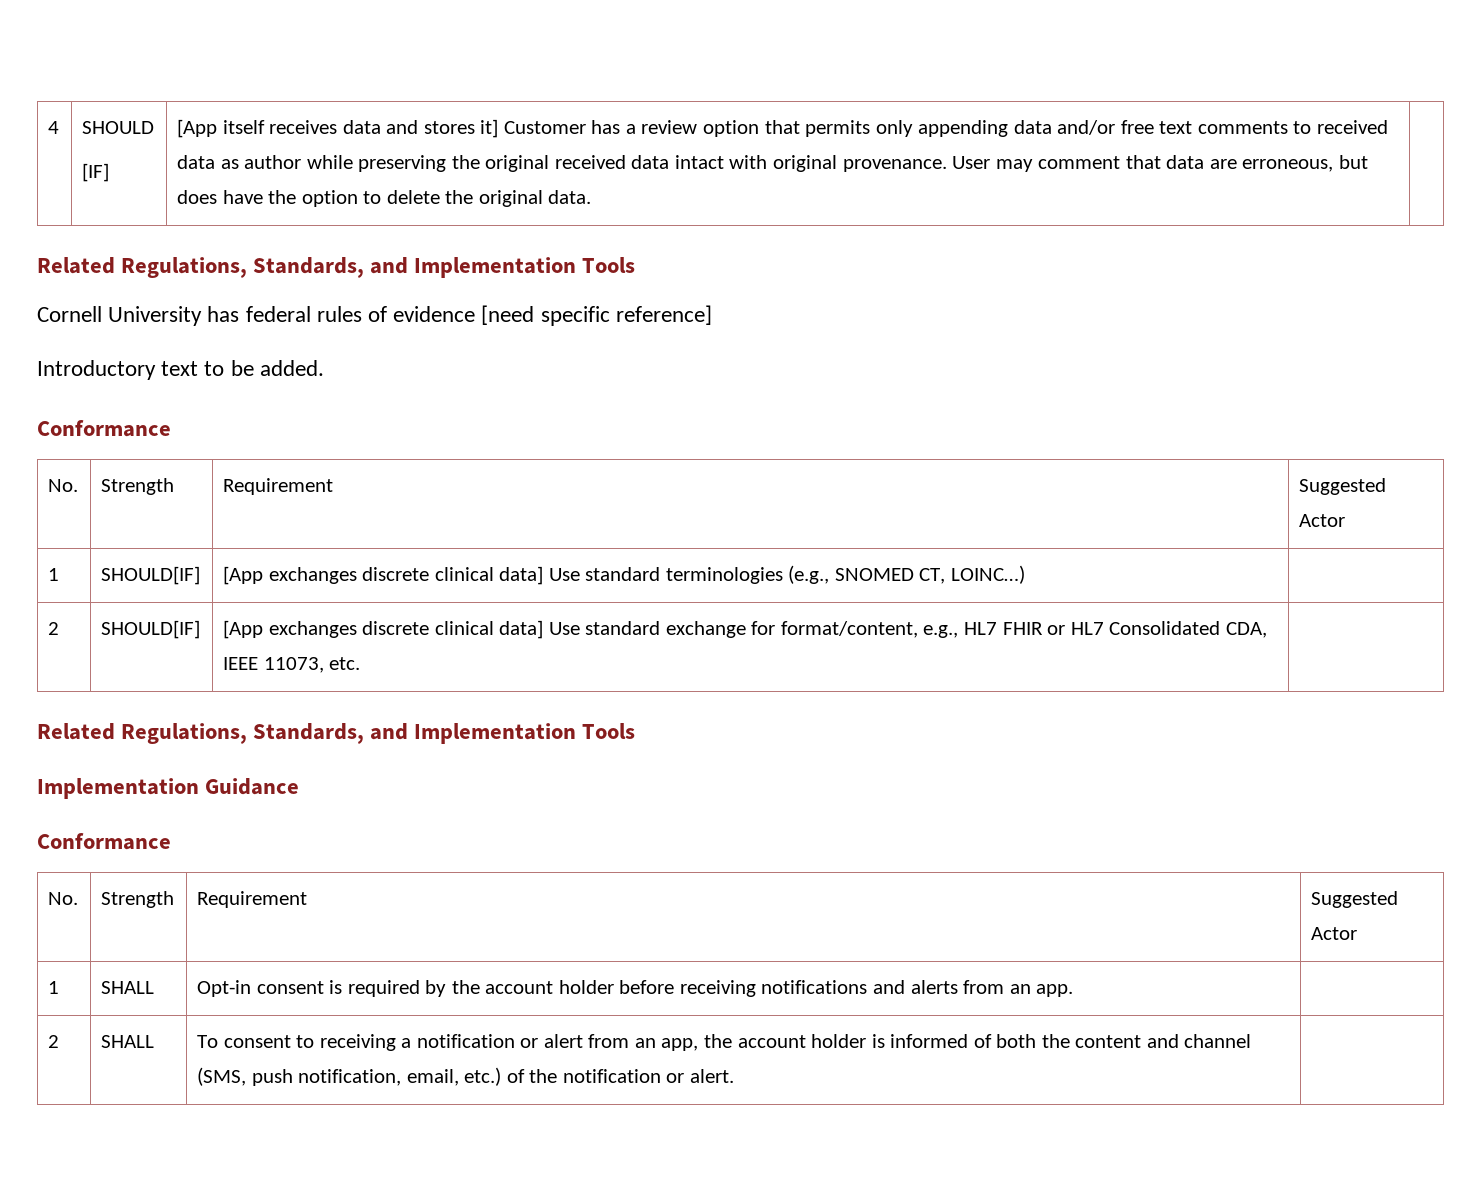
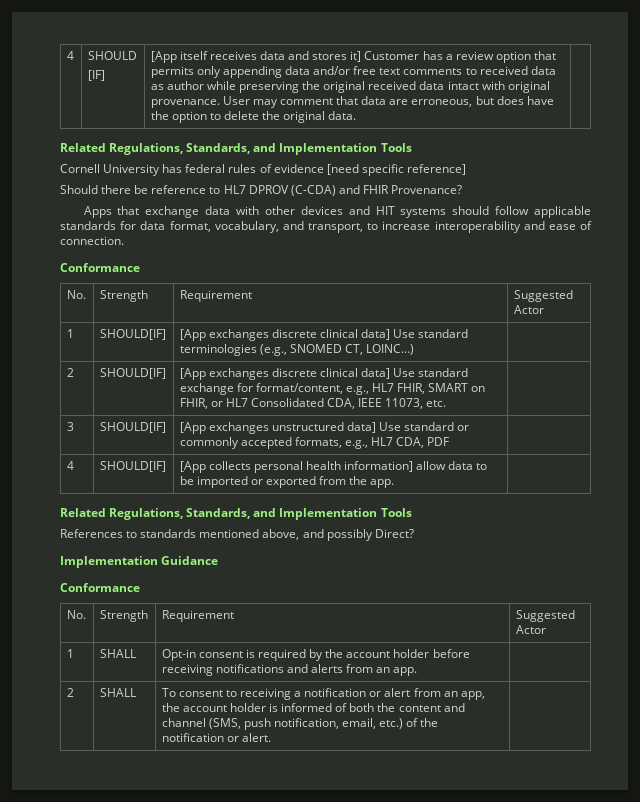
[37,360,324,380] Introductory text to be added. -> [60,185,463,196] [83,206,591,218] [60,221,593,233] [60,236,124,245] Should there be reference to HL7 DPROV (C-CDA) and FHIR Provenance? // Apps that exchange data with other devices and HIT systems should follow applicable standards for data format, vocabulary, and transport, to increase interoperability and ease of connection.
[1002,622,1043,635] FHIR -> [397,383,486,394] [179,398,208,409] FHIR, SMART on FHIR,
[37,723,636,744] // Related Regulations, Standards, and Implementation Tools -> [66,422,74,431] [99,422,166,433] [179,422,470,434] [179,437,450,449] [66,461,74,470] [99,461,166,472] [179,461,488,473] [179,476,395,488] [60,508,412,520] [60,529,414,541] // 3 | SHOULD[IF] | [App exchanges unstructured data] Use standard or commonly accepted formats, e.g., HL7 CDA, PDF | // 4 | SHOULD[IF] | [App collects personal health information] allow data to be imported or exported from the app. | // Related Regulations, Standards, and Implementation Tools // References to standards mentioned above, and possibly Direct?

